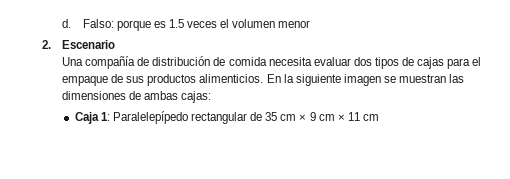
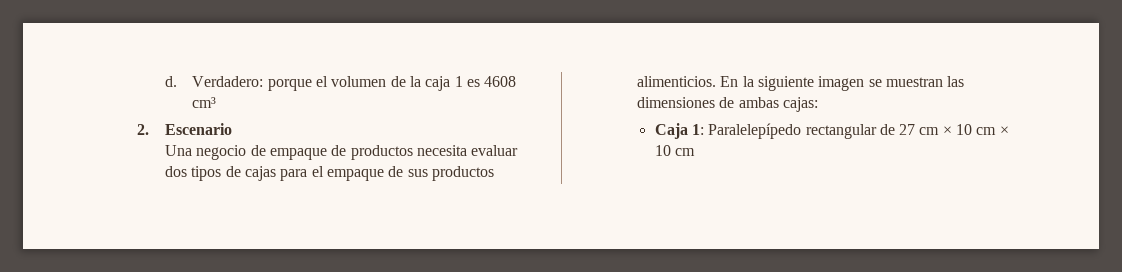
[82,19,311,31] [41,40,116,49] [62,56,267,69] Falso: porque es 1.5 veces el volumen menor // 2. Escenario // Una compañía de distribución de comida -> [192,76,517,91] [192,97,217,108] [137,123,232,135] [164,145,413,160] Verdadero: porque el volumen de la caja 1 es 4608 cm³ // 2. Escenario // Una negocio de empaque de productos
[265,112,360,121] 35 cm × 9 cm × 11 -> [899,124,1009,135] [654,145,671,156] 27 cm × 10 cm × 10

